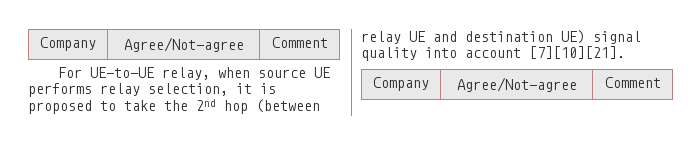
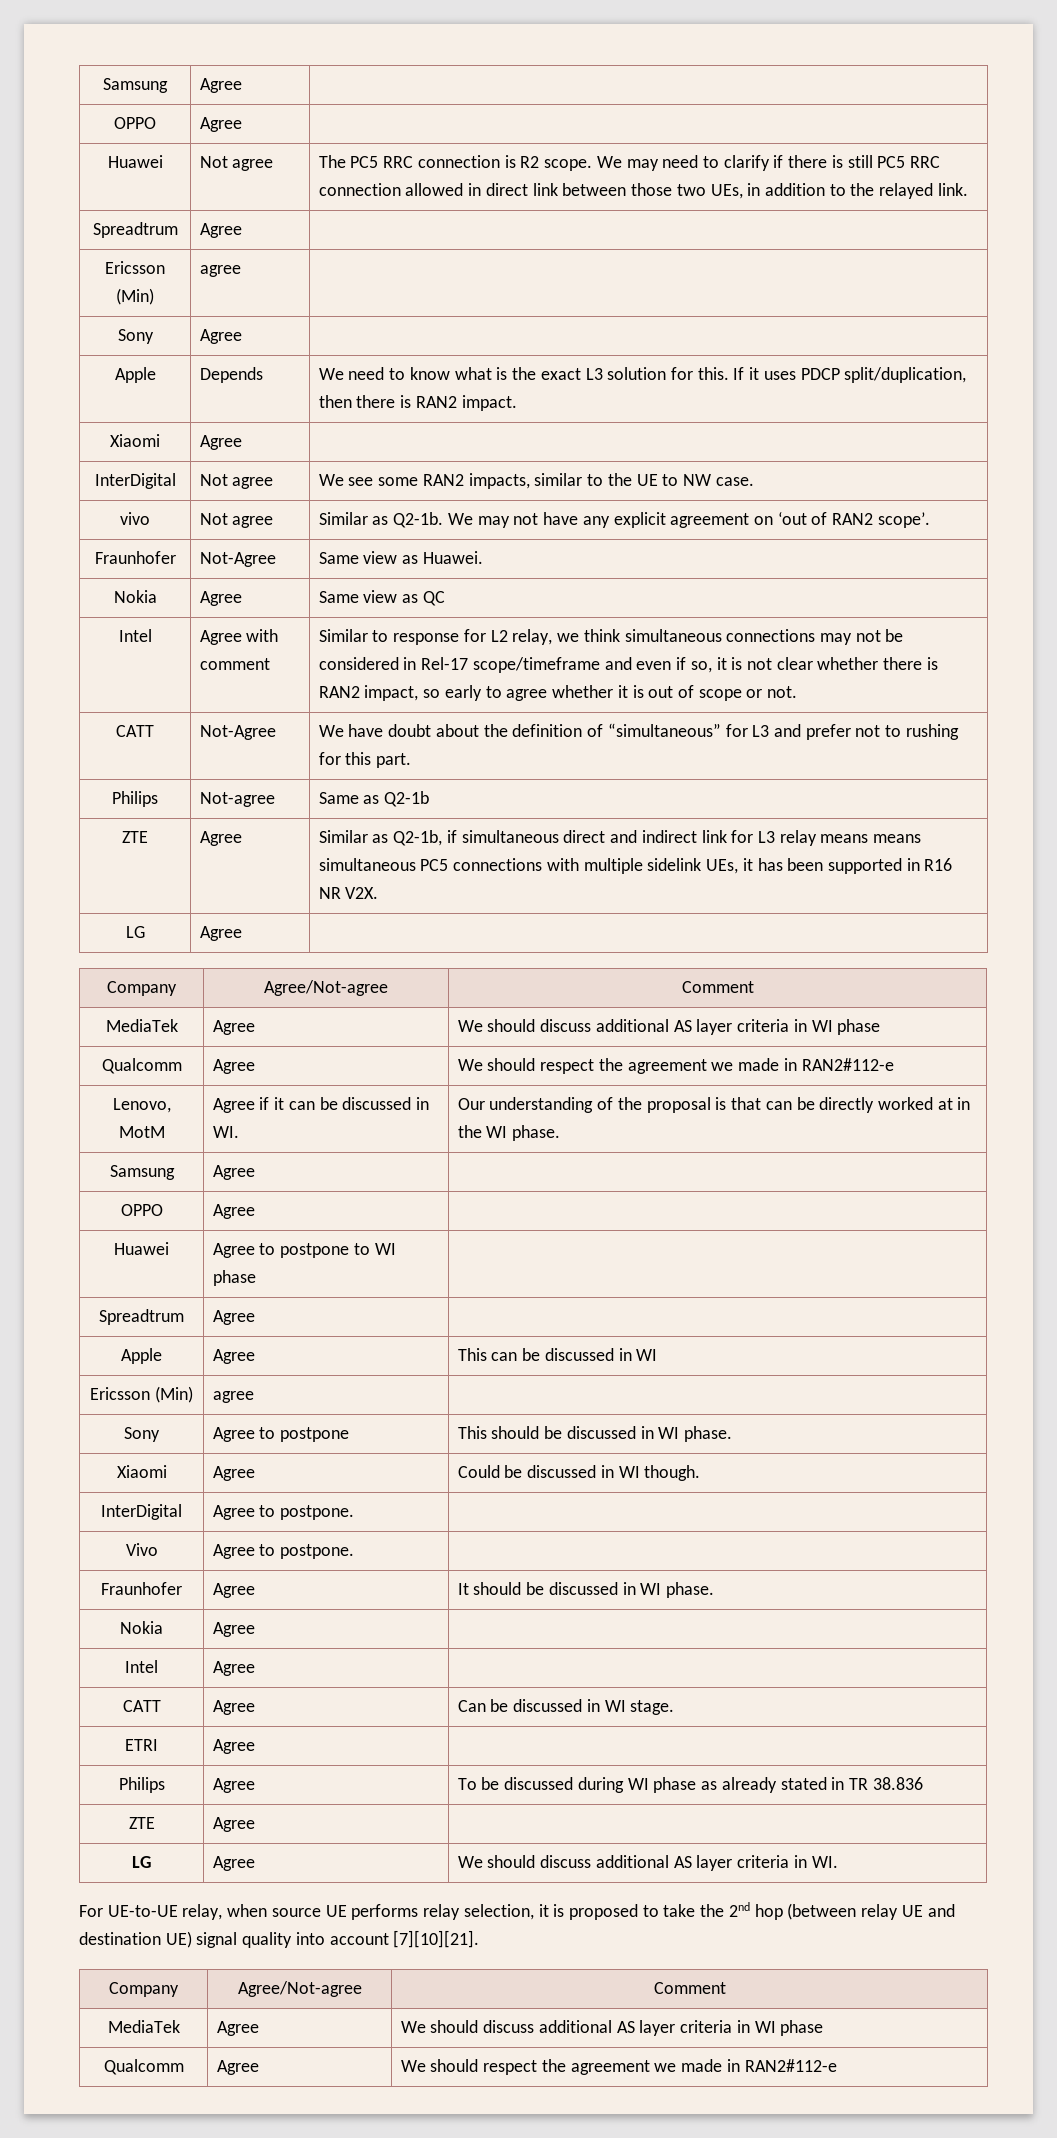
[40,37,96,51] [123,37,244,52] [271,37,328,48] Company | Agree/Not-agree | Comment -> [103,78,168,93] [199,78,242,93] [114,117,156,129] [199,117,242,132] [107,155,163,168] [199,156,274,171] [318,155,941,171] [318,183,968,199] [92,222,178,238] [199,223,242,238] [105,261,165,274] [116,288,154,305] [199,265,241,277] [117,329,154,344] [199,329,242,344] [114,367,156,383] [199,367,263,383] [318,367,967,383] [318,395,517,411] [110,434,160,447] [199,435,242,450] [94,473,176,489] [199,474,274,489] [318,473,754,489] [120,512,150,525] [199,513,274,528] [318,512,930,528] [94,551,176,564] [199,552,276,567] [318,551,483,564] [113,590,157,603] [199,591,242,606] [318,590,445,606] [118,629,152,642] [199,629,279,645] [199,658,270,670] [318,629,904,645] [318,657,938,673] [318,685,798,701] [116,725,154,737] [199,725,276,740] [318,723,959,740] [318,752,412,768] [112,791,158,807] [199,792,275,807] [318,791,430,807] [122,831,148,843] [199,831,242,846] [318,830,922,846] [318,858,953,874] [318,887,379,899] [125,926,145,938] [199,926,242,941] [107,981,177,996] [264,980,388,996] [681,981,754,993] [105,1019,178,1032] [212,1020,255,1035] [457,1019,881,1035] [101,1058,182,1074] [212,1059,255,1074] [457,1058,894,1074] [112,1098,171,1113] [118,1126,165,1138] [212,1097,430,1113] [212,1126,239,1138] [457,1097,971,1113] [457,1125,561,1141] [109,1165,175,1180] [212,1165,255,1180] [120,1204,163,1216] [212,1204,255,1219] [114,1242,169,1255] [212,1243,396,1258] [212,1270,256,1286] [99,1309,184,1325] [212,1310,255,1325] [121,1348,162,1364] [212,1349,255,1364] [457,1348,658,1361] [90,1386,193,1403] [212,1391,254,1403] [124,1427,160,1442] [212,1427,350,1442] [457,1426,733,1442] [116,1465,167,1478] [212,1466,255,1481] [457,1465,701,1481] [101,1504,182,1520] [212,1505,355,1520] [125,1543,158,1556] [212,1544,355,1559] [101,1582,182,1595] [212,1583,255,1598] [457,1582,715,1598] [120,1621,163,1634] [212,1622,255,1637] [125,1660,158,1673] [212,1661,255,1676] [122,1700,161,1712] [212,1700,255,1715] [457,1699,675,1715] [125,1739,158,1751] [212,1739,255,1754] [118,1777,165,1793] [212,1778,255,1793] [457,1777,923,1793] [128,1817,155,1829] [212,1817,255,1832] [132,1856,151,1868] [212,1856,255,1871] [457,1855,838,1871] Samsung | Agree | // OPPO | Agree | // Huawei | Not agree | The PC5 RRC connection is R2 scope. We may need to clarify if there is still PC5 RRC connection allowed in direct link between those two UEs, in addition to the relayed link. // Spreadtrum | Agree | // Ericsson (Min) | agree | // Sony | Agree | // Apple | Depends | We need to know what is the exact L3 solution for this. If it uses PDCP split/duplication, then there is RAN2 impact. // Xiaomi | Agree | // InterDigital | Not agree | We see some RAN2 impacts, similar to the UE to NW case. // vivo | Not agree | Similar as Q2-1b. We may not have any explicit agreement on ‘out of RAN2 scope’. // Fraunhofer | Not-Agree | Same view as Huawei. // Nokia | Agree | Same view as QC // Intel | Agree with comment | Similar to response for L2 relay, we think simultaneous connections may not be considered in Rel-17 scope/timeframe and even if so, it is not clear whether there is RAN2 impact, so early to agree whether it is out of scope or not. // CATT | Not-Agree | We have doubt about the definition of “simultaneous” for L3 and prefer not to rushing for this part. // Philips | Not-agree | Same as Q2-1b // ZTE | Agree | Similar as Q2-1b, if simultaneous direct and indirect link for L3 relay means means simultaneous PC5 connections with multiple sidelink UEs, it has been supported in R16 NR V2X. // LG | Agree | // Company | Agree/Not-agree | Comment // MediaTek | Agree | We should discuss additional AS layer criteria in WI phase // Qualcomm | Agree | We should respect the agreement we made in RAN2#112-e // Lenovo, MotM | Agree if it can be discussed in WI. | Our understanding of the proposal is that can be directly worked at in the WI phase. // Samsung | Agree | // OPPO | Agree | // Huawei | Agree to postpone to WI phase | // Spreadtrum | Agree | // Apple | Agree | This can be discussed in WI // Ericsson (Min) | agree | // Sony | Agree to postpone | This should be discussed in WI phase. // Xiaomi | Agree | Could be discussed in WI though. // InterDigital | Agree to postpone. | // Vivo | Agree to postpone. | // Fraunhofer | Agree | It should be discussed in WI phase. // Nokia | Agree | // Intel | Agree | // CATT | Agree | Can be discussed in WI stage. // ETRI | Agree | // Philips | Agree | To be discussed during WI phase as already stated in TR 38.836 // ZTE | Agree | // LG | Agree | We should discuss additional AS layer criteria in WI.
(661, 82) none -> [107,2020,180,2033] [216,2021,259,2036] [400,2020,824,2036] [103,2059,184,2075] [216,2060,259,2075] [400,2059,837,2075] // MediaTek | Agree | We should discuss additional AS layer criteria in WI phase // Qualcomm | Agree | We should respect the agreement we made in RAN2#112-e

